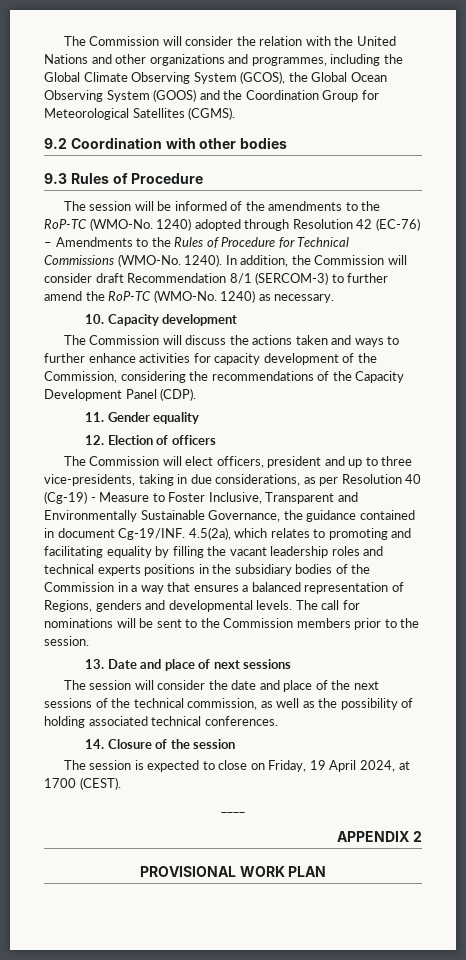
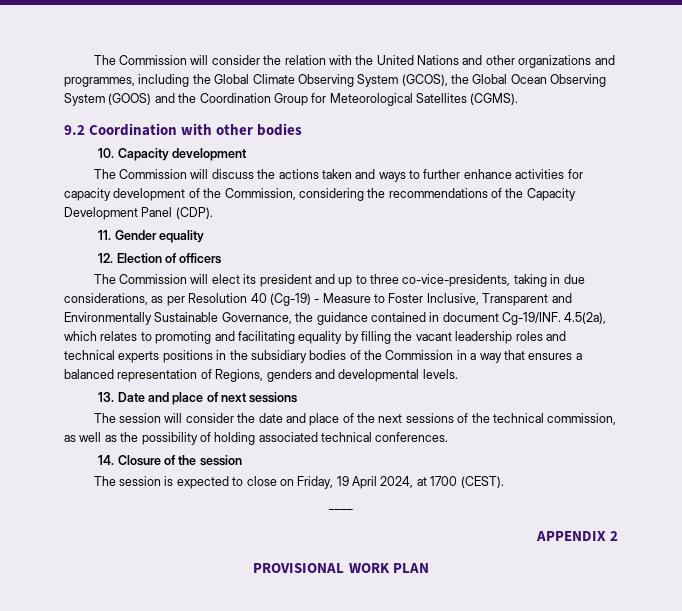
[44,173,204,184] [63,201,381,211] [44,218,420,231] [44,237,350,248] [44,254,407,267] [44,272,389,285] [44,290,335,303] // 9.3 Rules of Procedure // The session will be informed of the amendments to the RoP-TC (WMO-No. 1240) adopted through Resolution 42 (EC-76) – Amendments to the Rules of Procedure for Technical Commissions (WMO-No. 1240). In addition, the Commission will consider draft Recommendation 8/1 (SERCOM-3) to further amend the RoP-TC (WMO-No. 1240) as necessary. -> (303, 129) none
[216,456,264,468] officers, -> [243,274,257,284] its
[44,474,135,486] vice-presidents, -> [402,274,511,287] co-vice-presidents,
[295,600,360,610] [44,618,420,630] [44,636,89,646] The call for nominations will be sent to the Commission members prior to the session. -> (458, 374) none

